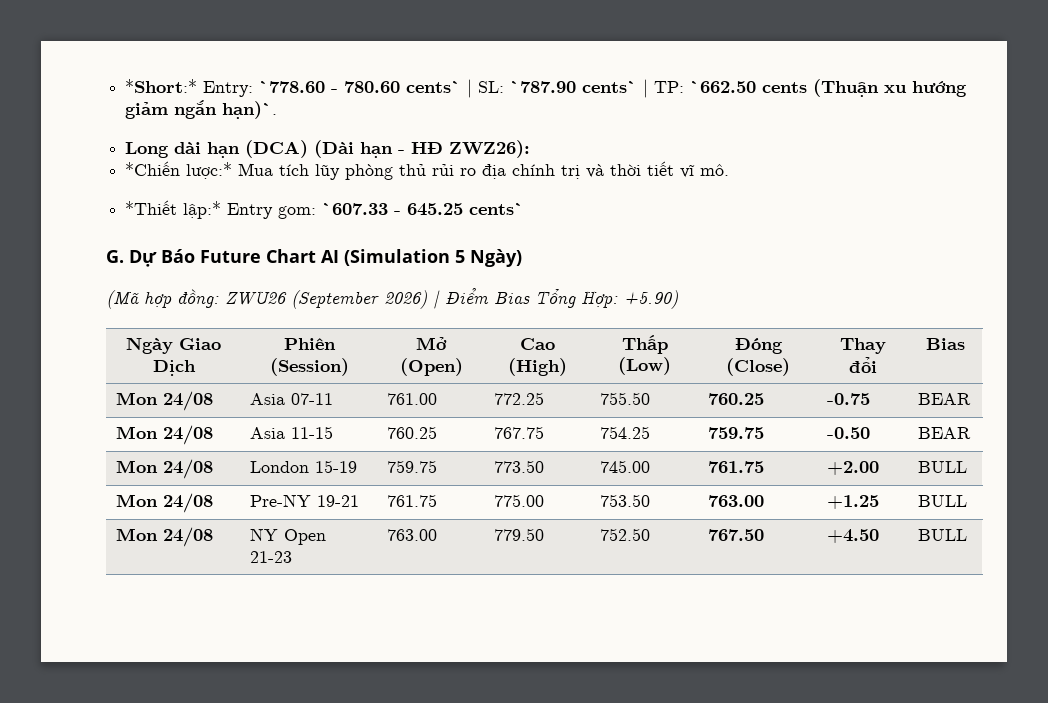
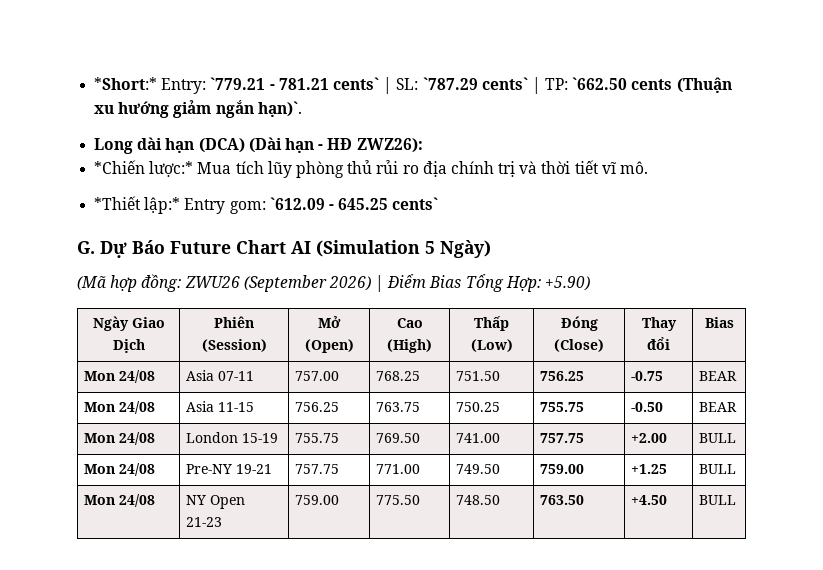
[259,80,401,93] `778.60 - 780.60 -> [210,77,329,90] `779.21 - 781.21
[510,80,577,93] `787.90 -> [422,77,478,90] `787.29
[322,202,389,215] `607.33 -> [269,197,325,210] `612.09
[387,393,438,405] [494,392,545,405] [600,392,651,405] [708,393,765,405] 761.00 | 772.25 | 755.50 | 760.25 -> [295,371,340,381] [376,371,421,381] [456,371,501,381] [540,371,585,381] 757.00 | 768.25 | 751.50 | 756.25
[387,426,438,439] [494,426,545,439] [600,426,651,439] [708,427,765,439] 760.25 | 767.75 | 754.25 | 759.75 -> [295,402,340,412] [376,402,421,412] [456,402,501,412] [540,402,585,412] 756.25 | 763.75 | 750.25 | 755.75
[387,460,438,473] [494,460,545,473] [600,460,651,473] [708,461,765,473] 759.75 | 773.50 | 745.00 | 761.75 -> [295,433,340,443] [376,433,421,443] [456,433,501,443] [540,433,585,443] 755.75 | 769.50 | 741.00 | 757.75
[387,494,438,507] [494,494,545,507] [600,494,651,507] [708,495,765,507] 761.75 | 775.00 | 753.50 | 763.00 -> [295,464,340,474] [376,464,421,474] [456,464,501,474] [540,464,585,474] 757.75 | 771.00 | 749.50 | 759.00
[387,529,438,541] [494,528,545,541] [600,528,651,541] [708,529,765,541] 763.00 | 779.50 | 752.50 | 767.50 -> [295,495,340,505] [376,495,421,505] [456,495,501,505] [540,495,585,505] 759.00 | 775.50 | 748.50 | 763.50

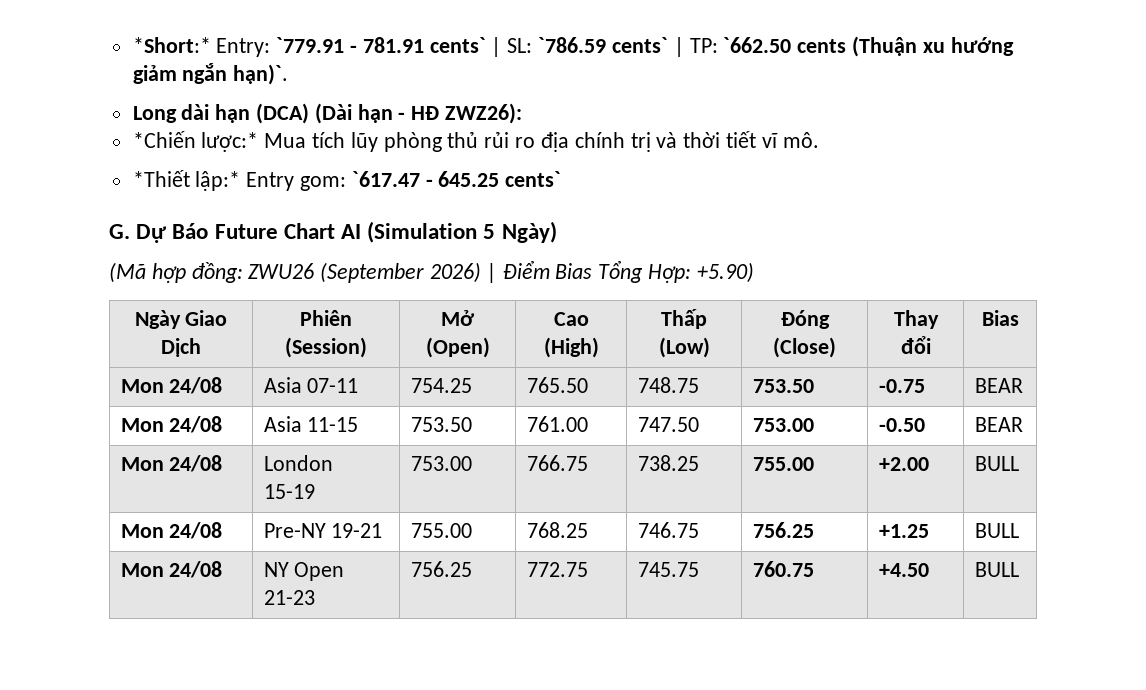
[210,77,329,90] `779.21 - 781.21 -> [276,37,424,53] `779.91 - 781.91
[422,77,478,90] `787.29 -> [538,37,607,53] `786.59
[269,197,325,210] `612.09 -> [351,171,420,187] `617.47
[295,371,340,381] [376,371,421,381] [456,371,501,381] [540,371,585,381] 757.00 | 768.25 | 751.50 | 756.25 -> [410,378,472,393] [526,377,588,393] [637,377,699,393] [752,379,814,393] 754.25 | 765.50 | 748.75 | 753.50
[295,402,340,412] [376,402,421,412] [456,402,501,412] [540,402,585,412] 756.25 | 763.75 | 750.25 | 755.75 -> [410,417,472,432] [526,416,588,432] [637,417,699,432] [752,418,814,432] 753.50 | 761.00 | 747.50 | 753.00
[295,433,340,443] [376,433,421,443] [456,433,501,443] [540,433,585,443] 755.75 | 769.50 | 741.00 | 757.75 -> [410,456,472,471] [526,455,588,471] [637,455,699,471] [752,457,814,471] 753.00 | 766.75 | 738.25 | 755.00
[295,464,340,474] [376,464,421,474] [456,464,501,474] [540,464,585,474] 757.75 | 771.00 | 749.50 | 759.00 -> [410,523,472,538] [526,522,588,538] [637,522,699,538] [752,522,814,538] 755.00 | 768.25 | 746.75 | 756.25
[295,495,340,505] [376,495,421,505] [456,495,501,505] [540,495,585,505] 759.00 | 775.50 | 748.50 | 763.50 -> [410,561,472,577] [526,562,588,577] [637,562,699,577] [752,561,814,577] 756.25 | 772.75 | 745.75 | 760.75

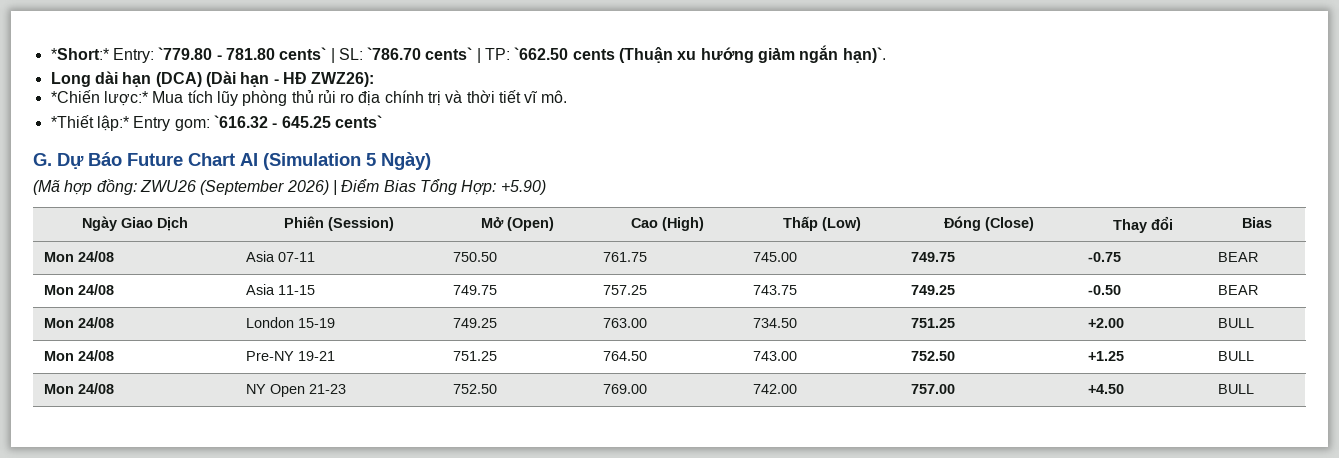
[276,37,424,53] `779.91 - 781.91 -> [158,47,275,60] `779.80 - 781.80
[538,37,607,53] `786.59 -> [367,47,422,60] `786.70
[351,171,420,187] `617.47 -> [213,115,268,128] `616.32
[410,378,472,393] [526,377,588,393] [637,377,699,393] [752,379,814,393] 754.25 | 765.50 | 748.75 | 753.50 -> [453,252,498,262] [603,252,648,262] [753,252,798,262] [911,252,956,262] 750.50 | 761.75 | 745.00 | 749.75
[410,417,472,432] [526,416,588,432] [637,417,699,432] [752,418,814,432] 753.50 | 761.00 | 747.50 | 753.00 -> [453,285,498,295] [603,285,648,295] [753,285,798,295] [911,285,956,295] 749.75 | 757.25 | 743.75 | 749.25
[410,456,472,471] [526,455,588,471] [637,455,699,471] [752,457,814,471] 753.00 | 766.75 | 738.25 | 755.00 -> [453,318,498,328] [603,318,648,328] [753,318,798,328] [911,318,956,328] 749.25 | 763.00 | 734.50 | 751.25
[410,523,472,538] [526,522,588,538] [637,522,699,538] [752,522,814,538] 755.00 | 768.25 | 746.75 | 756.25 -> [453,351,498,361] [603,351,648,361] [753,351,798,361] [911,351,956,361] 751.25 | 764.50 | 743.00 | 752.50
[410,561,472,577] [526,562,588,577] [637,562,699,577] [752,561,814,577] 756.25 | 772.75 | 745.75 | 760.75 -> [453,384,498,394] [603,384,648,394] [753,384,798,394] [911,384,956,394] 752.50 | 769.00 | 742.00 | 757.00

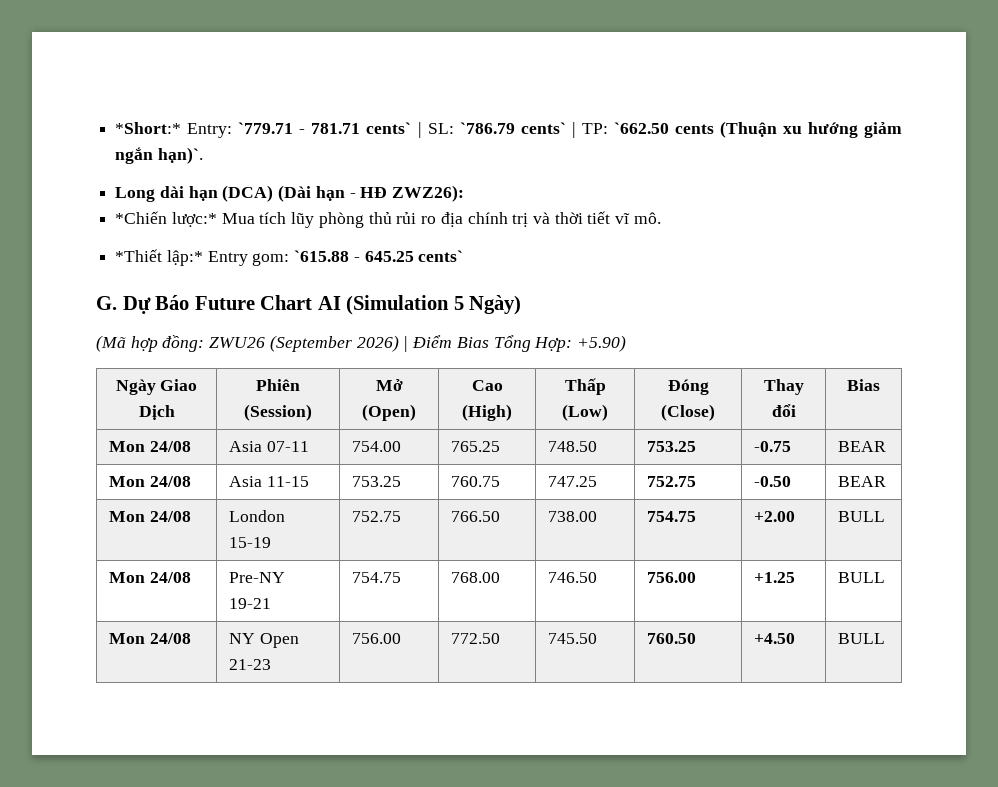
[158,47,275,60] `779.80 - 781.80 -> [238,122,361,134] `779.71 - 781.71
[367,47,422,60] `786.70 -> [459,122,515,134] `786.79
[213,115,268,128] `616.32 -> [294,250,350,262] `615.88
[453,252,498,262] [603,252,648,262] [753,252,798,262] [911,252,956,262] 750.50 | 761.75 | 745.00 | 749.75 -> [352,441,402,452] [451,441,501,452] [548,441,598,452] [647,441,697,452] 754.00 | 765.25 | 748.50 | 753.25
[453,285,498,295] [603,285,648,295] [753,285,798,295] [911,285,956,295] 749.75 | 757.25 | 743.75 | 749.25 -> [352,476,402,487] [451,476,501,487] [548,476,598,487] [647,476,697,487] 753.25 | 760.75 | 747.25 | 752.75
[453,318,498,328] [603,318,648,328] [753,318,798,328] [911,318,956,328] 749.25 | 763.00 | 734.50 | 751.25 -> [352,511,402,522] [451,511,501,522] [548,511,598,522] [647,511,697,522] 752.75 | 766.50 | 738.00 | 754.75
[453,351,498,361] [603,351,648,361] [753,351,798,361] [911,351,956,361] 751.25 | 764.50 | 743.00 | 752.50 -> [352,572,402,583] [451,572,501,583] [548,572,598,583] [647,572,697,583] 754.75 | 768.00 | 746.50 | 756.00
[453,384,498,394] [603,384,648,394] [753,384,798,394] [911,384,956,394] 752.50 | 769.00 | 742.00 | 757.00 -> [352,633,402,644] [451,633,501,644] [548,633,598,644] [647,633,697,644] 756.00 | 772.50 | 745.50 | 760.50

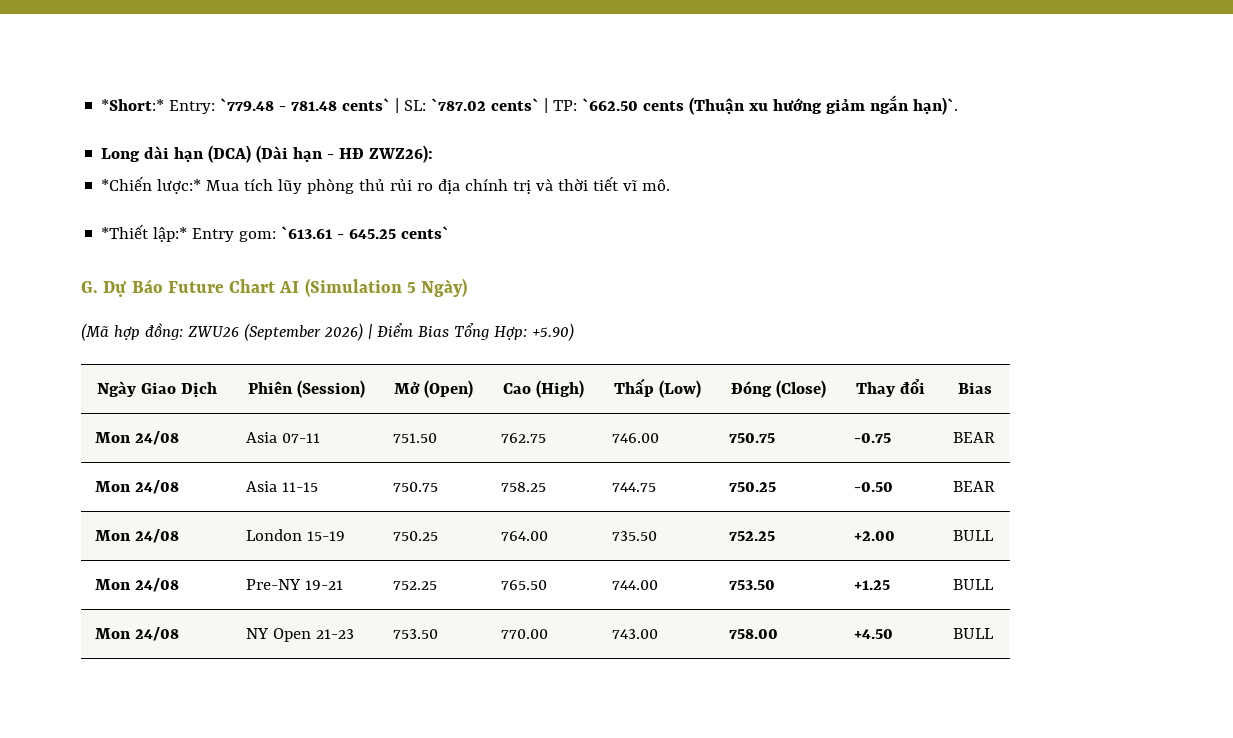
[238,122,361,134] `779.71 - 781.71 -> [220,98,338,111] `779.48 - 781.48
[459,122,515,134] `786.79 -> [431,98,487,111] `787.02
[294,250,350,262] `615.88 -> [281,226,333,239] `613.61
[352,441,402,452] [451,441,501,452] [548,441,598,452] [647,441,697,452] 754.00 | 765.25 | 748.50 | 753.25 -> [392,433,437,443] [500,433,546,443] [611,433,659,443] [728,433,775,443] 751.50 | 762.75 | 746.00 | 750.75
[352,476,402,487] [451,476,501,487] [548,476,598,487] [647,476,697,487] 753.25 | 760.75 | 747.25 | 752.75 -> [392,482,438,492] [500,482,546,492] [611,482,656,492] [728,482,776,492] 750.75 | 758.25 | 744.75 | 750.25
[352,511,402,522] [451,511,501,522] [548,511,598,522] [647,511,697,522] 752.75 | 766.50 | 738.00 | 754.75 -> [392,531,438,541] [500,531,548,541] [611,531,657,541] [728,531,775,541] 750.25 | 764.00 | 735.50 | 752.25
[352,572,402,583] [451,572,501,583] [548,572,598,583] [647,572,697,583] 754.75 | 768.00 | 746.50 | 756.00 -> [392,581,437,590] [500,580,547,590] [611,580,658,590] [728,580,775,590] 752.25 | 765.50 | 744.00 | 753.50
[352,633,402,644] [451,633,501,644] [548,633,598,644] [647,633,697,644] 756.00 | 772.50 | 745.50 | 760.50 -> [392,629,438,639] [500,629,548,639] [611,629,658,639] [728,629,778,639] 753.50 | 770.00 | 743.00 | 758.00

